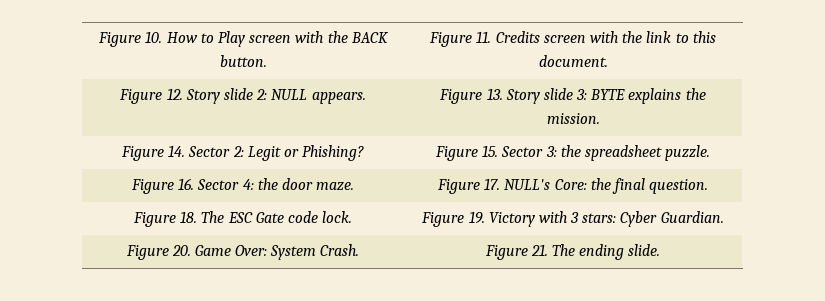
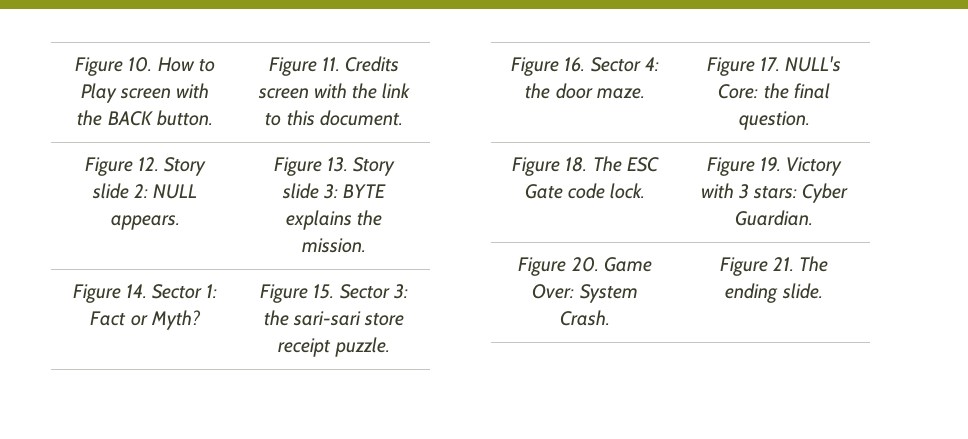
[232,145,365,161] 2: Legit or Phishing? -> [206,284,218,298] [90,310,201,330] 1: Fact or Myth?
[584,145,662,161] spreadsheet -> [293,311,405,326] [278,338,332,357] sari-sari store receipt

